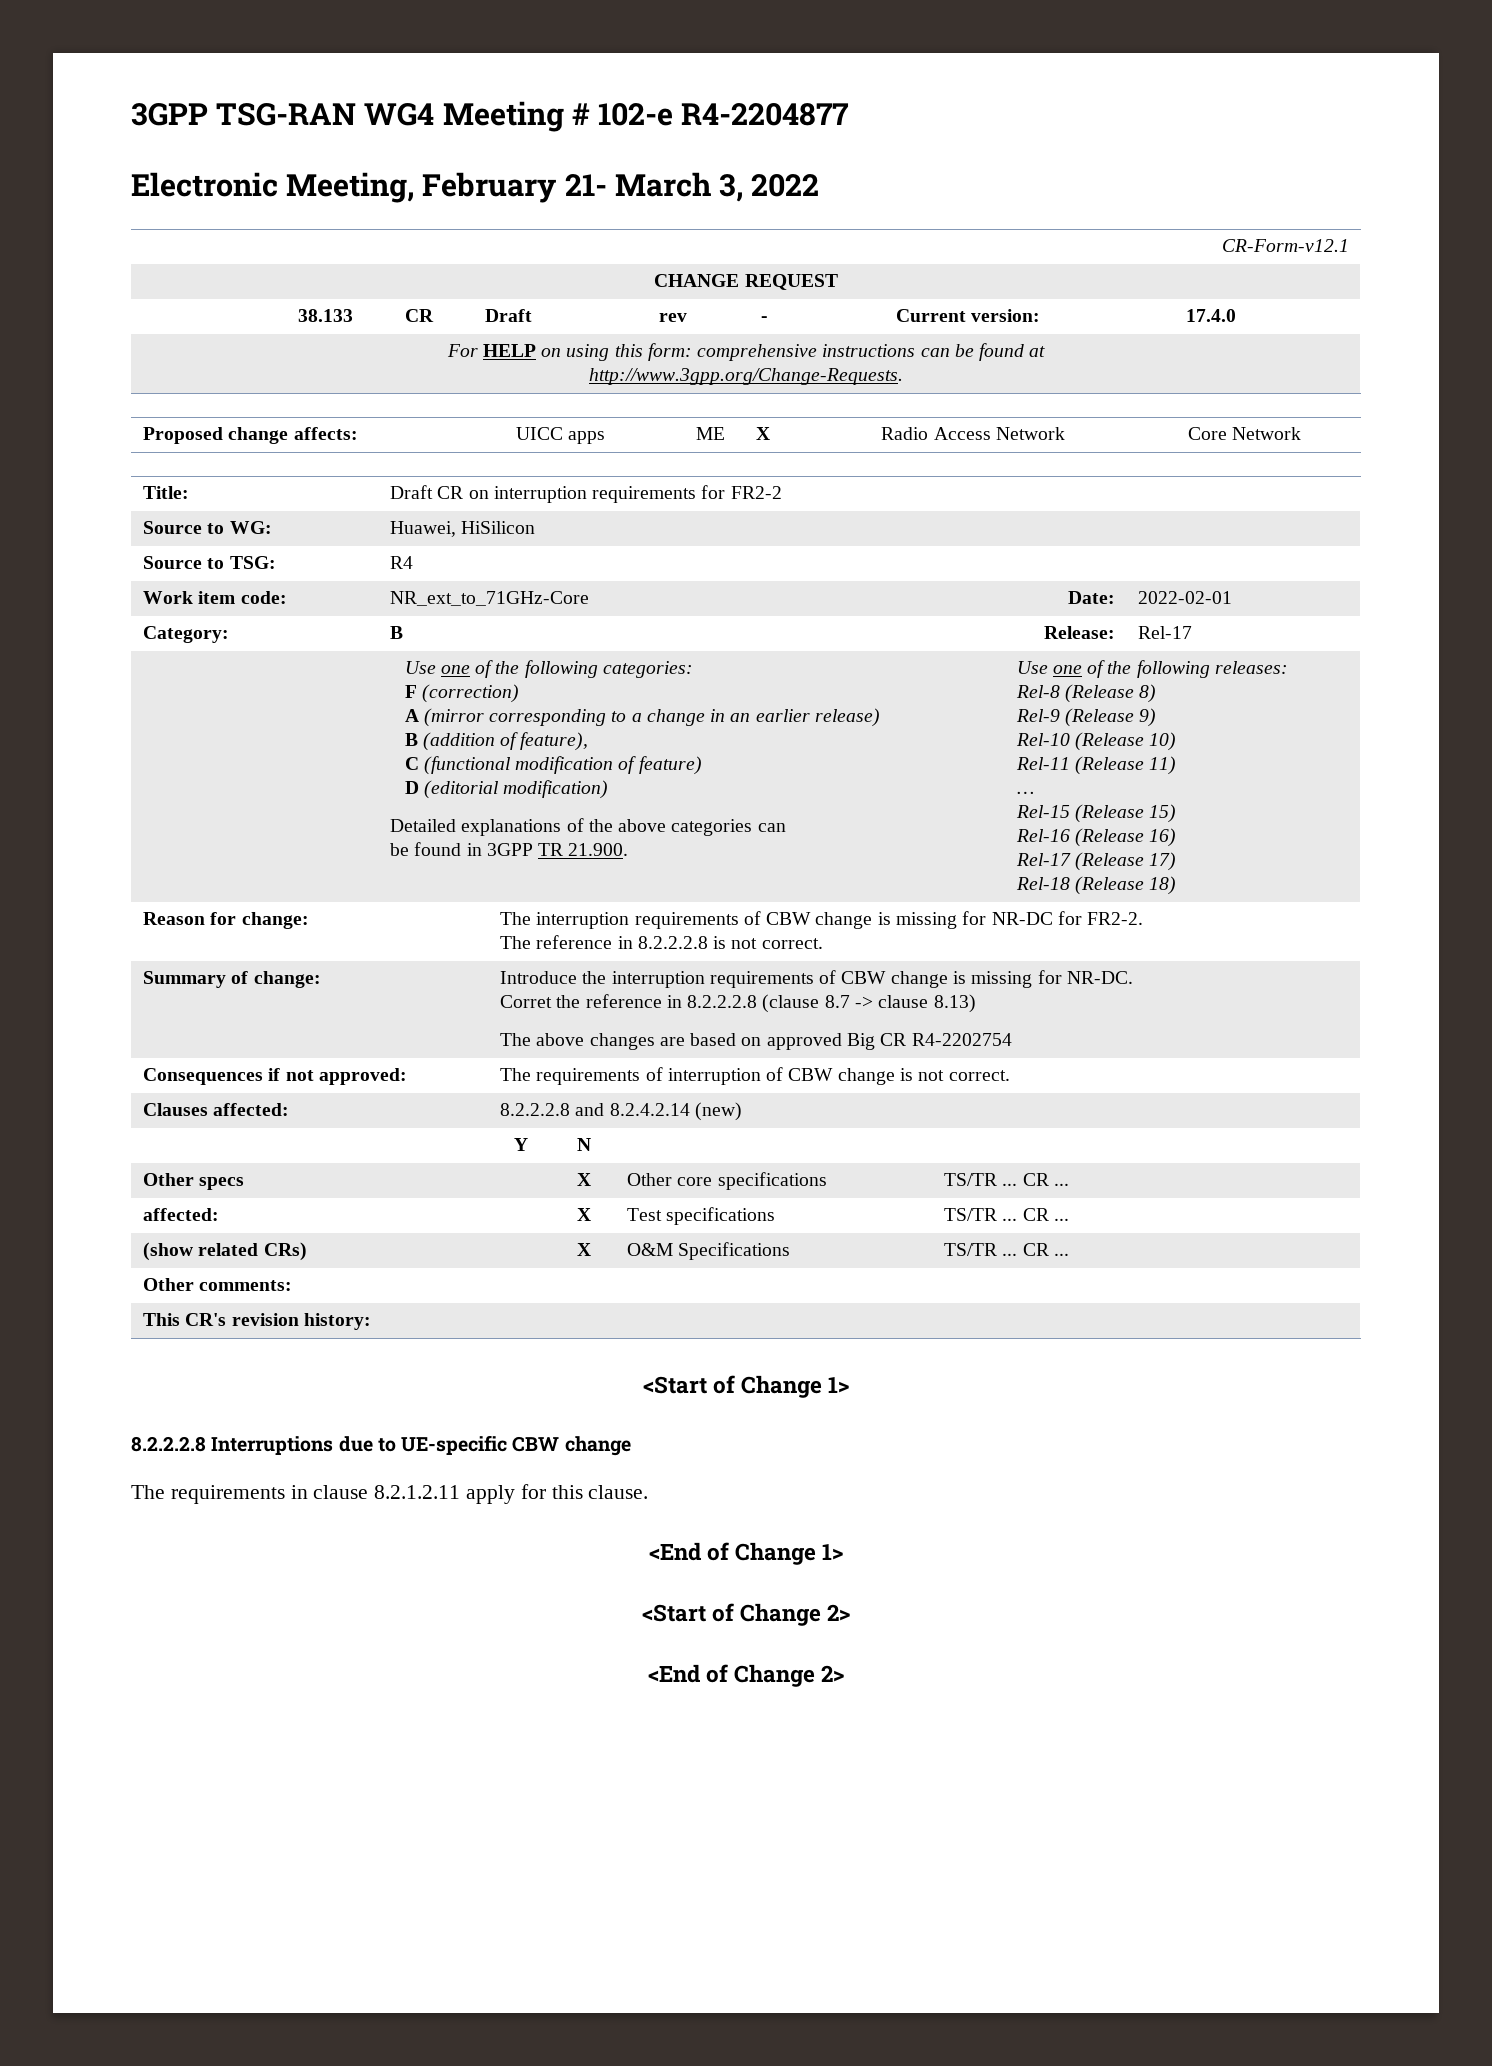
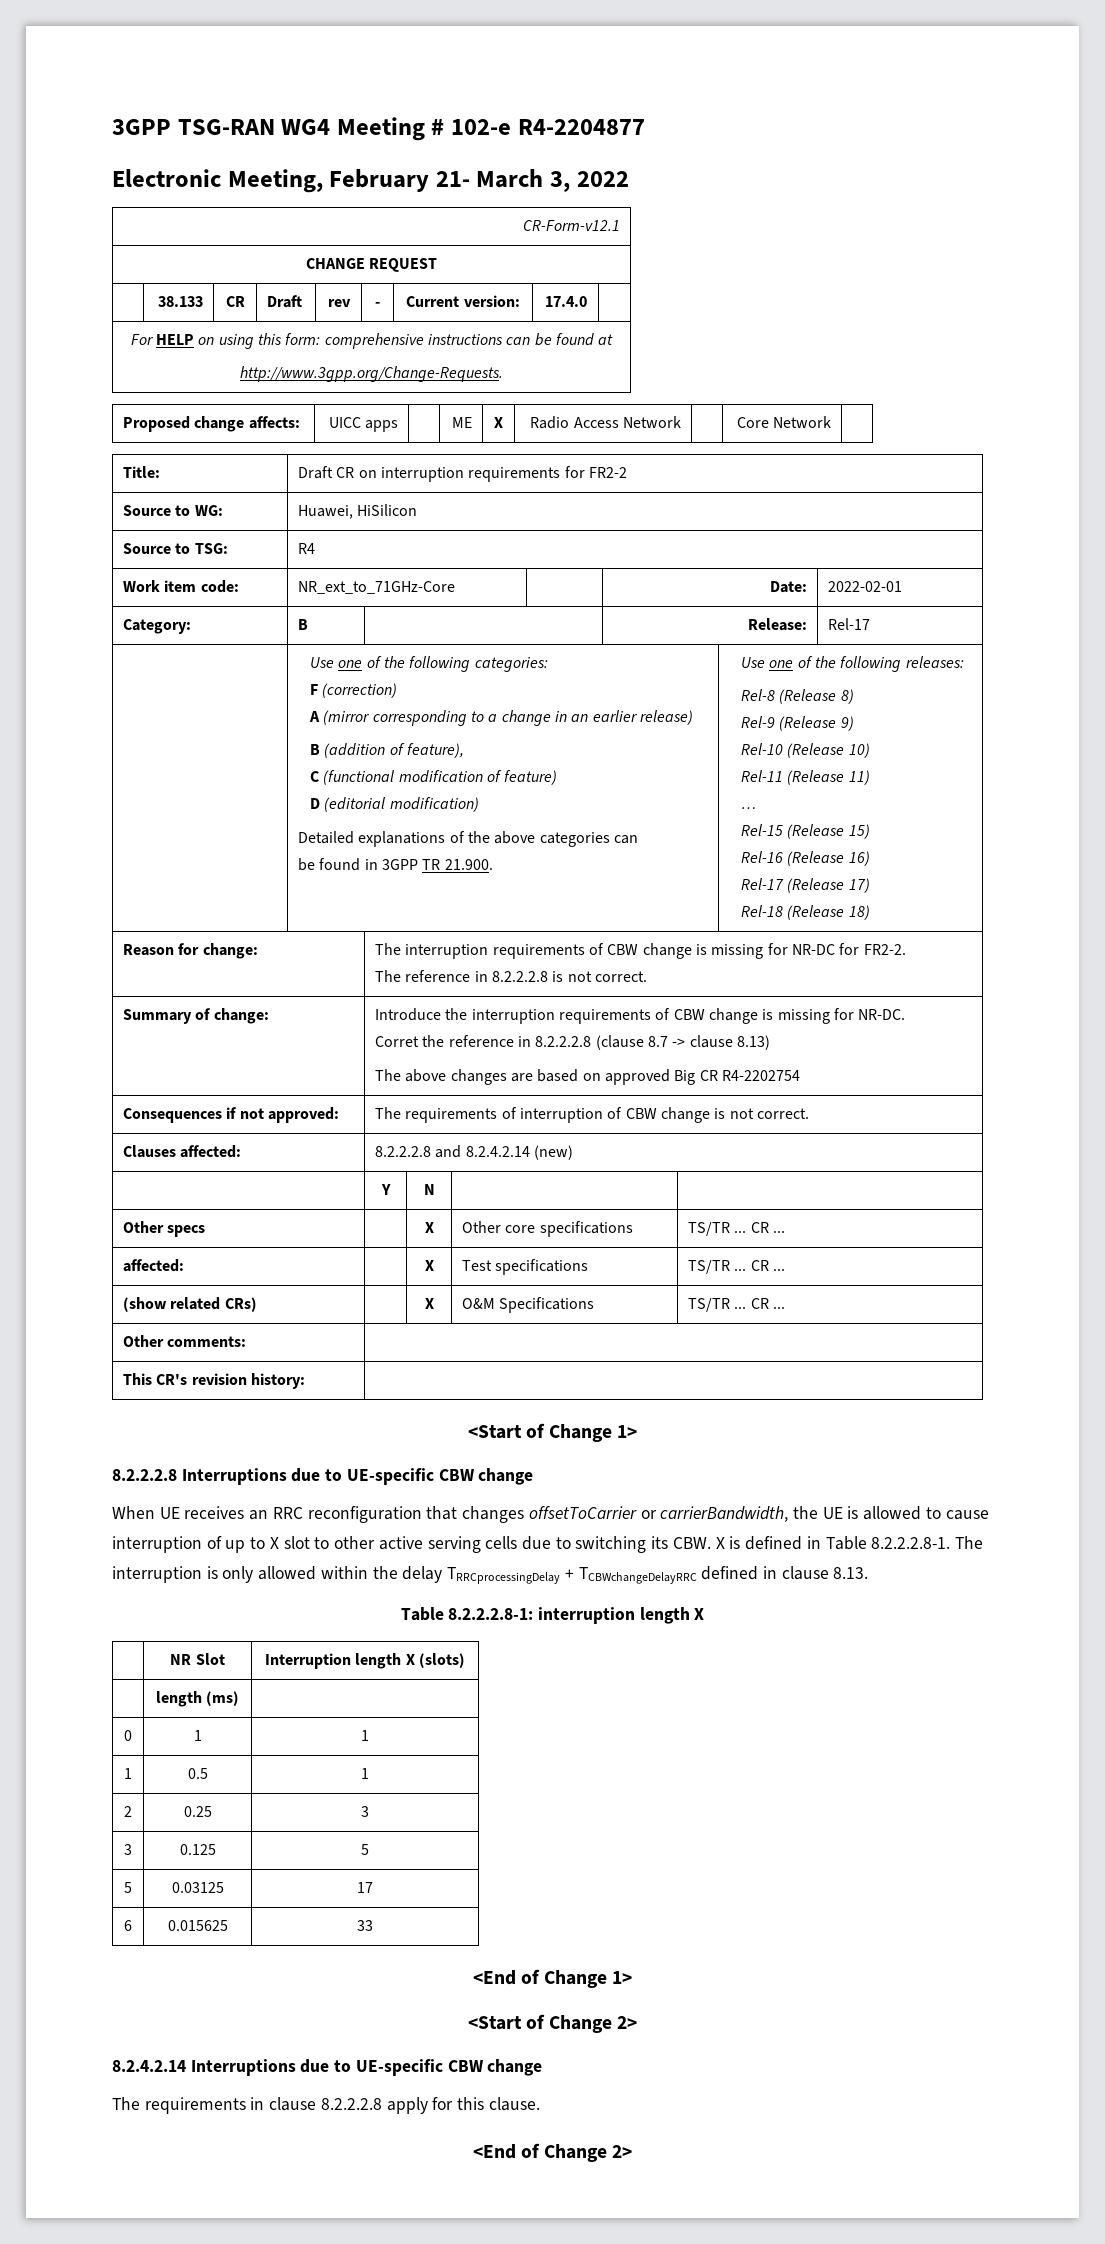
[131,1484,649,1504] The requirements in clause 8.2.1.2.11 apply for this clause. -> [112,1506,989,1523] [112,1536,983,1553] [112,1566,869,1584] [400,1607,705,1624] [170,1653,225,1665] [265,1653,465,1669] [155,1691,240,1707] [124,1730,132,1741] [193,1730,202,1741] [361,1730,369,1741] [124,1768,132,1779] [187,1768,208,1779] [361,1768,369,1779] [124,1806,132,1817] [183,1806,212,1817] [361,1806,369,1817] [124,1844,132,1855] [179,1844,216,1855] [361,1844,369,1855] [124,1882,132,1893] [171,1882,224,1893] [357,1882,373,1893] [124,1920,132,1931] [167,1920,228,1931] [357,1920,373,1931] When UE receives an RRC reconfiguration that changes offsetToCarrier or carrierBandwidth, the UE is allowed to cause interruption of up to X slot to other active serving cells due to switching its CBW. X is defined in Table 8.2.2.2.8-1. The interruption is only allowed within the delay TRRCprocessingDelay + TCBWchangeDelayRRC defined in clause 8.13. // Table 8.2.2.2.8-1: interruption length X // | NR Slot | Interruption length X (slots) // | length (ms) | // 0 | 1 | 1 // 1 | 0.5 | 1 // 2 | 0.25 | 3 // 3 | 0.125 | 5 // 5 | 0.03125 | 17 // 6 | 0.015625 | 33
(850, 1612) none -> [112,2059,543,2076] [112,2097,540,2114] // 8.2.4.2.14 Interruptions due to UE-specific CBW change // The requirements in clause 8.2.2.2.8 apply for this clause.

